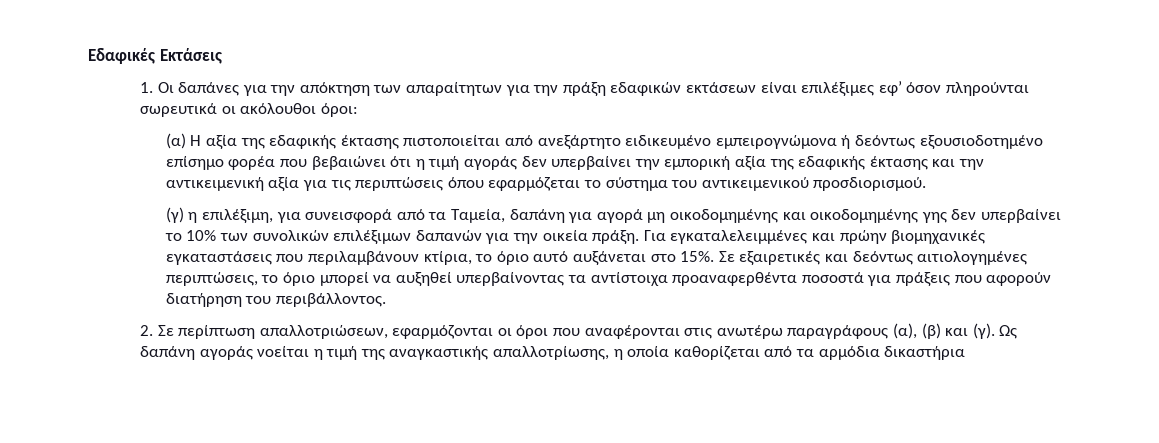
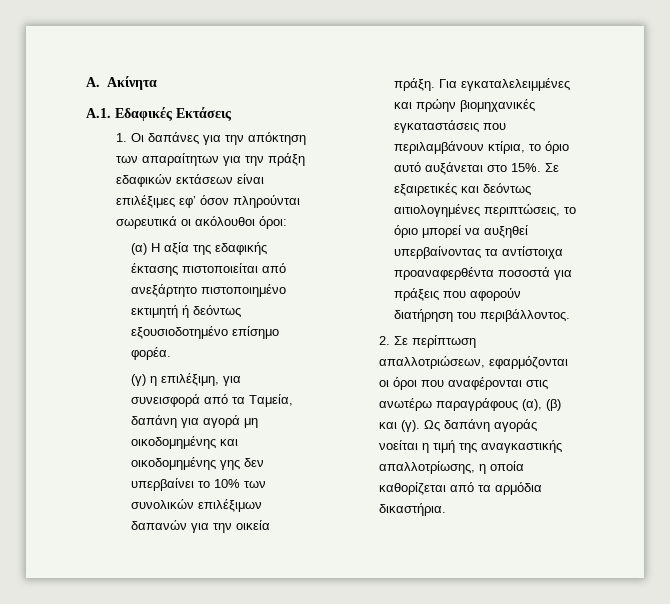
(88, 56) none -> [86,76,157,90] [86,108,111,118] A. Ακίνητα // Α.1.
[625,135,837,149] ειδικευμένο εμπειρογνώμονα -> [200,284,286,297] [130,305,178,318] πιστοποιημένο εκτιμητή
[228,156,984,171] [165,177,927,192] φορέα που βεβαιώνει ότι η τιμή αγοράς δεν υπερβαίνει την εμπορική αξία της εδαφικής έκτασης και την αντικειμενική αξία για τις περιπτώσεις όπου εφαρμόζεται το σύστημα του αντικειμενικού προσδιορισμού. -> [130,347,171,360] φορέα.
[884,346,966,360] δικαστήρια -> [378,503,446,516] δικαστήρια.

